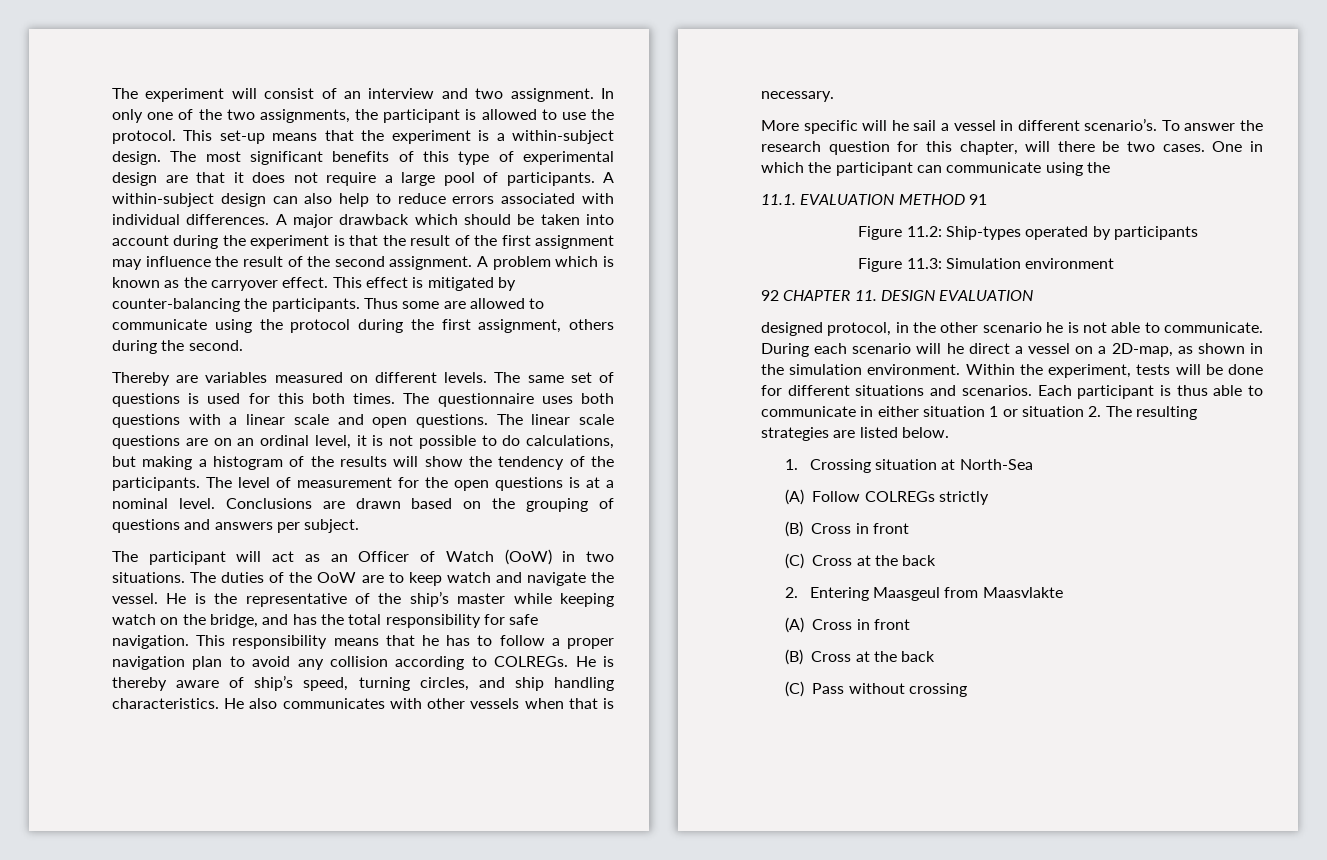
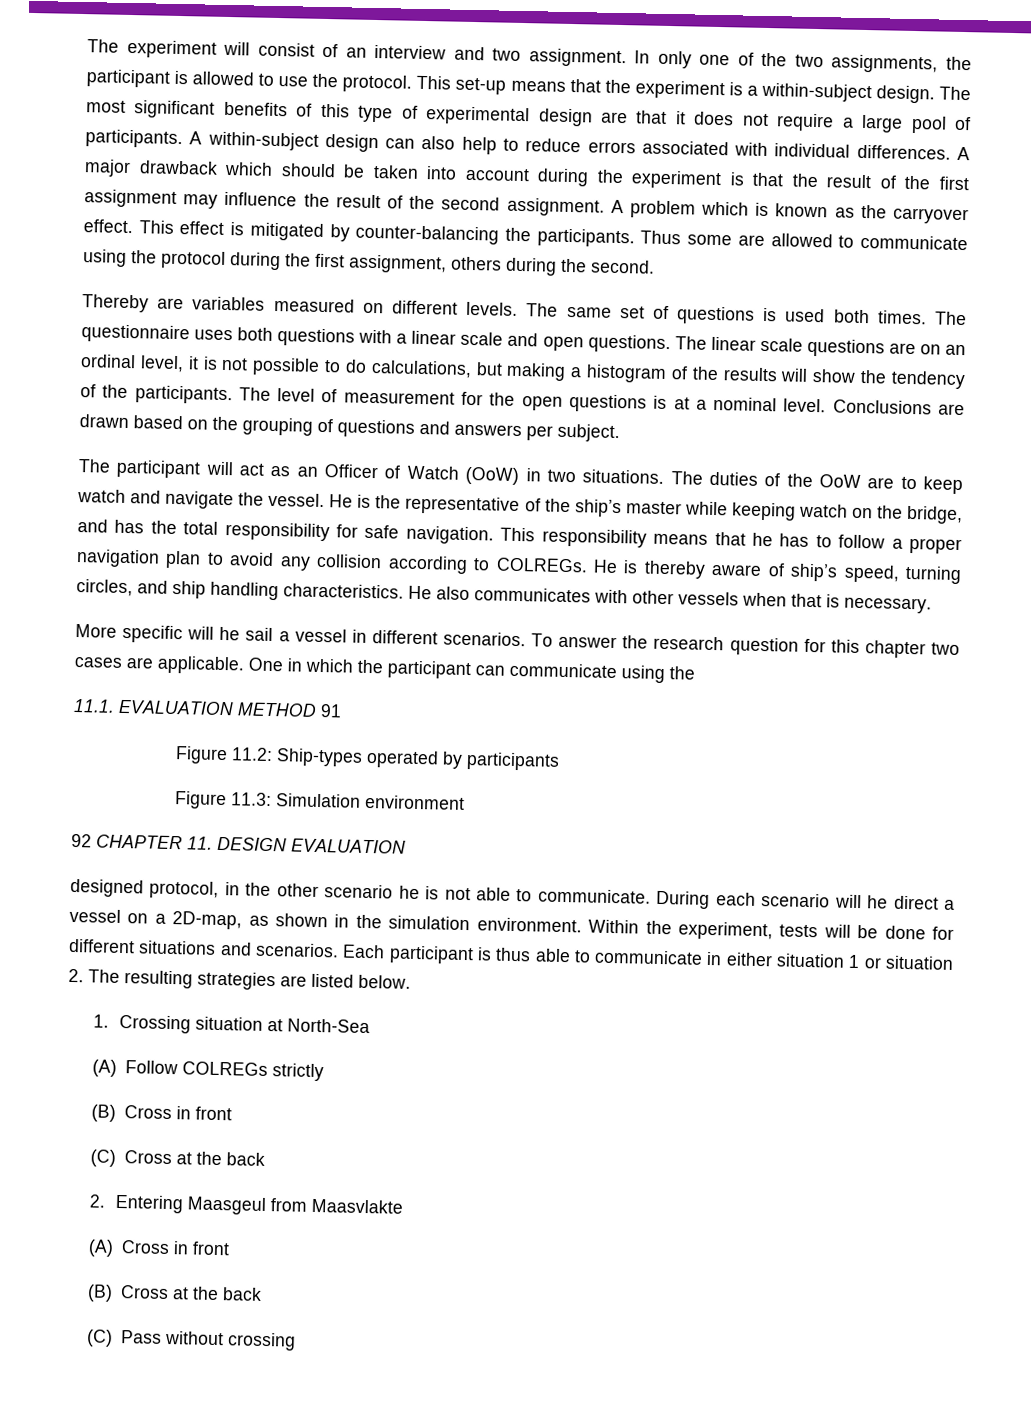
[248,393,304,404] for this -> (826, 315) none
[1084,118,1158,131] scenario’s. -> [442,631,526,647] scenarios.
[959,141,1205,155] chapter, will there be two cases. -> [864,640,960,659] [74,655,245,675] chapter two cases are applicable.

